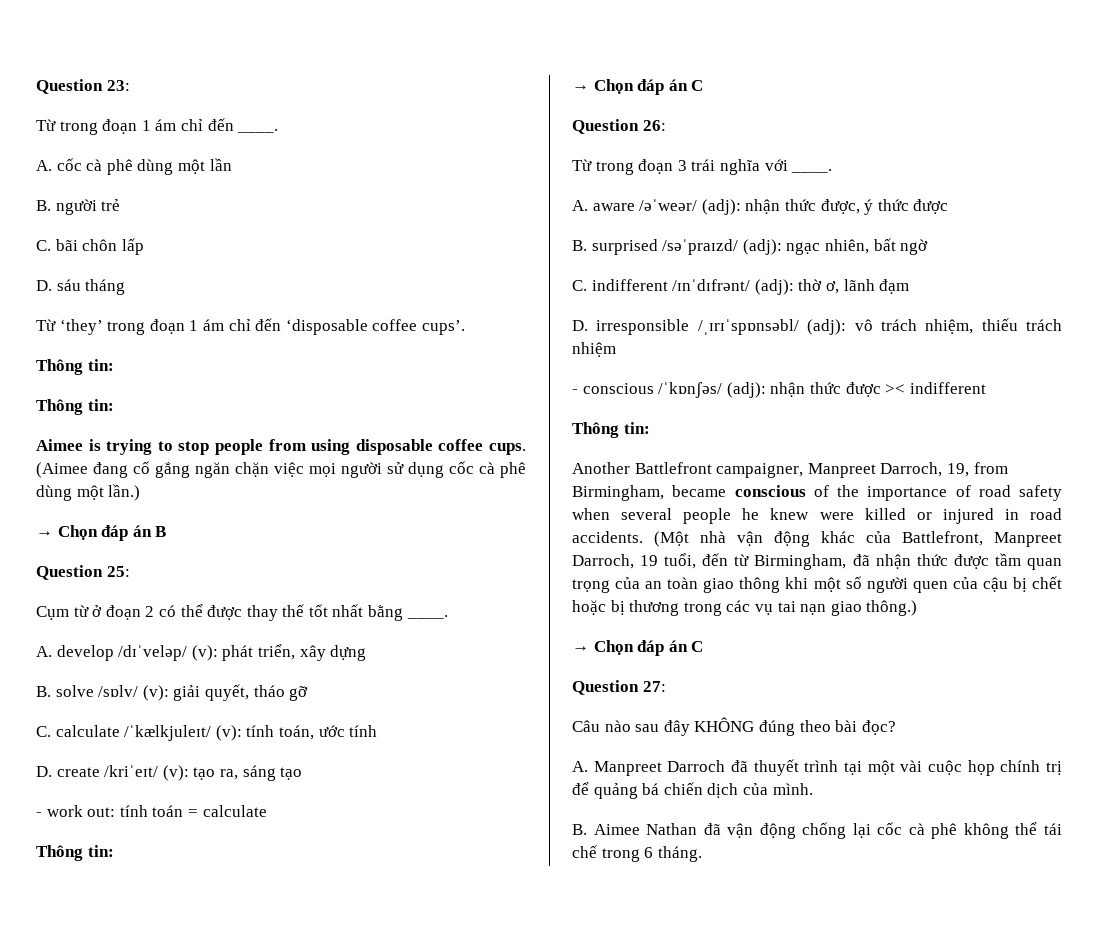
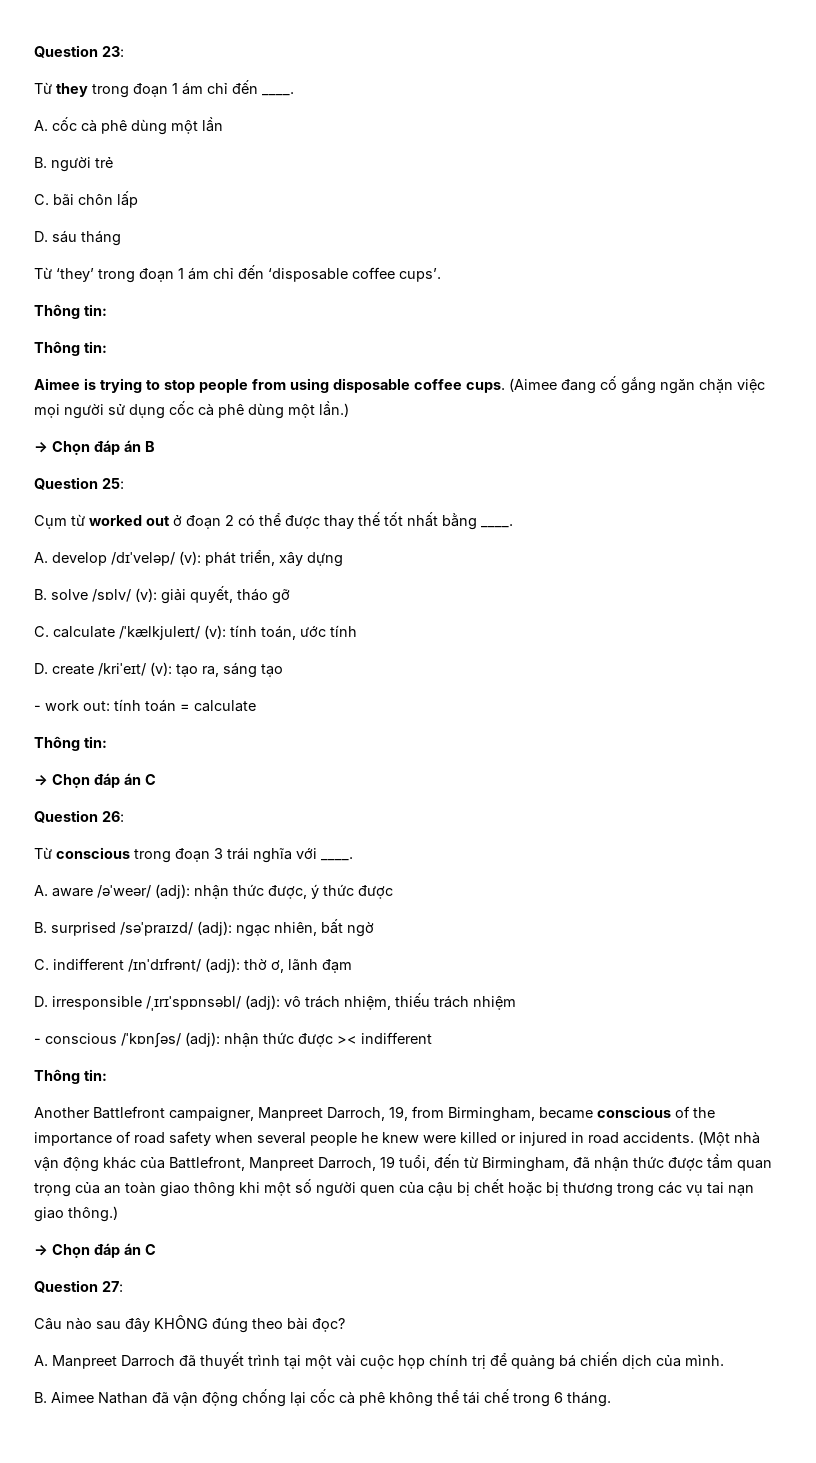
(56, 125) none -> [56,83,88,97] they
(89, 611) none -> [89,515,170,526] worked out
(592, 165) none -> [56,847,130,859] conscious

